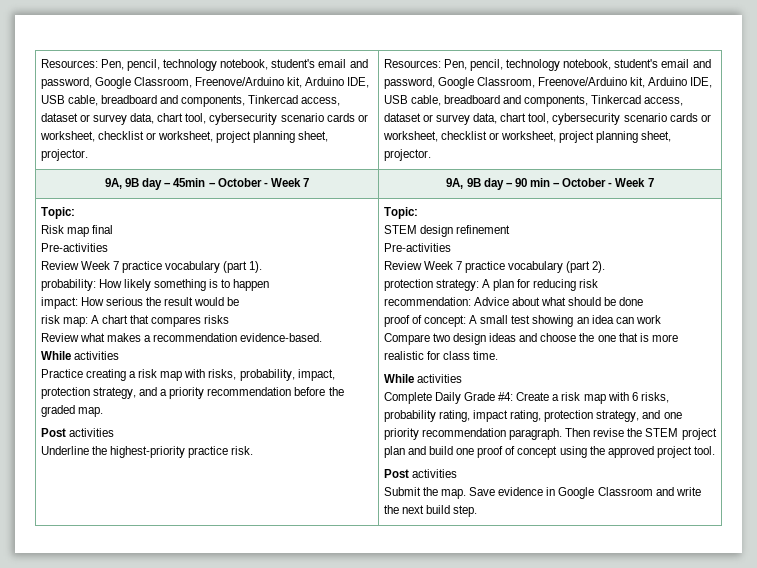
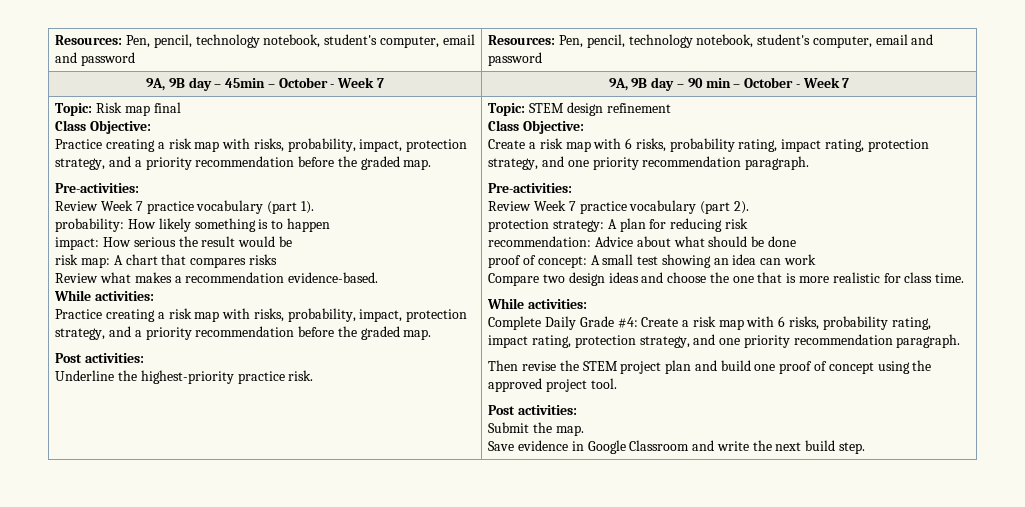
[40,59,368,71] [40,77,370,89] [40,95,341,107] [40,113,368,125] [39,131,329,143] [40,149,88,161] [383,59,711,71] [383,77,713,89] [383,95,684,107] [383,113,711,125] [382,131,672,143] [383,149,431,161] Resources: Pen, pencil, technology notebook, student's email and password, Google Classroom, Freenove/Arduino kit, Arduino IDE, USB cable, breadboard and components, Tinkercad access, dataset or survey data, chart tool, cybersecurity scenario cards or worksheet, checklist or worksheet, project planning sheet, projector. | Resources: Pen, pencil, technology notebook, student's email and password, Google Classroom, Freenove/Arduino kit, Arduino IDE, USB cable, breadboard and components, Tinkercad access, dataset or survey data, chart tool, cybersecurity scenario cards or worksheet, checklist or worksheet, project planning sheet, projector. -> [55,34,475,48] [55,52,135,66] [488,34,934,48] [488,52,543,66] Resources: Pen, pencil, technology notebook, student's computer, email and password | Resources: Pen, pencil, technology notebook, student's computer, email and password
(75, 213) // -> (93, 109) none
[40,243,108,252] Pre-activities -> [55,120,151,134] [55,138,468,152] [55,156,432,170] [55,183,140,193] Class Objective: // Practice creating a risk map with risks, probability, impact, protection strategy, and a priority recommendation before the graded map. // Pre-activities:
[73,351,119,360] activities -> [94,291,154,301] activities:
[68,428,114,437] activities -> [84,353,144,363] activities:
(418, 213) // -> (526, 109) none
[383,243,451,252] Pre-activities -> [488,120,584,134] [488,138,929,152] [488,156,810,170] [488,183,573,193] Class Objective: // Create a risk map with 6 risks, probability rating, impact rating, protection strategy, and one priority recommendation paragraph. // Pre-activities:
[416,374,462,383] activities -> [527,299,587,309] activities:
(563, 434) none -> (961, 341) //
[411,469,457,478] activities -> [517,405,577,415] activities:
(467, 494) none -> (584, 430) //

